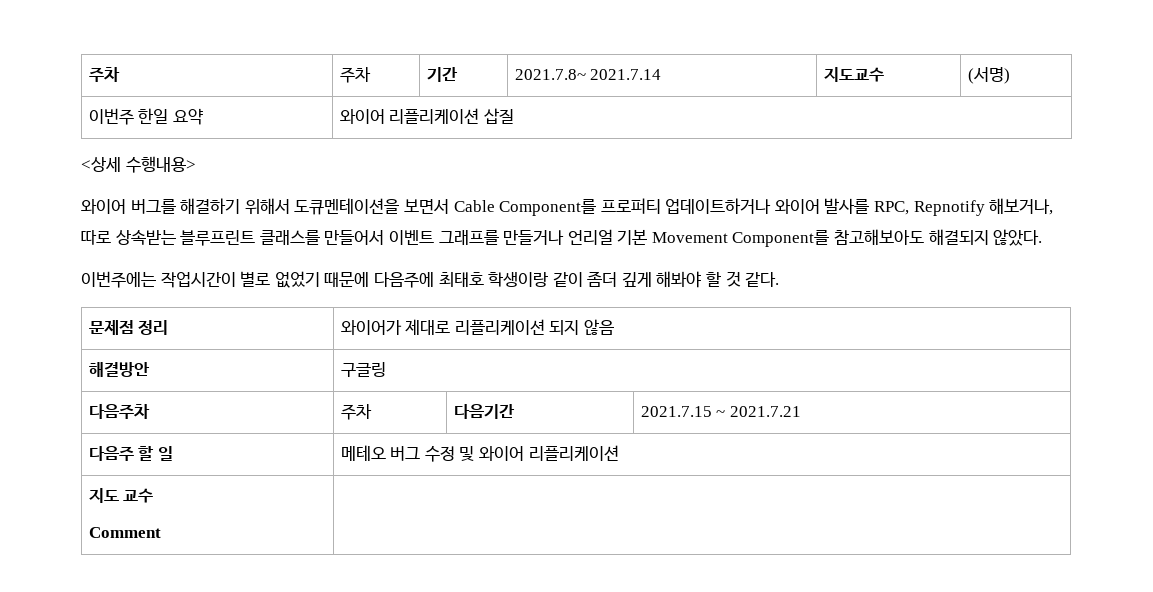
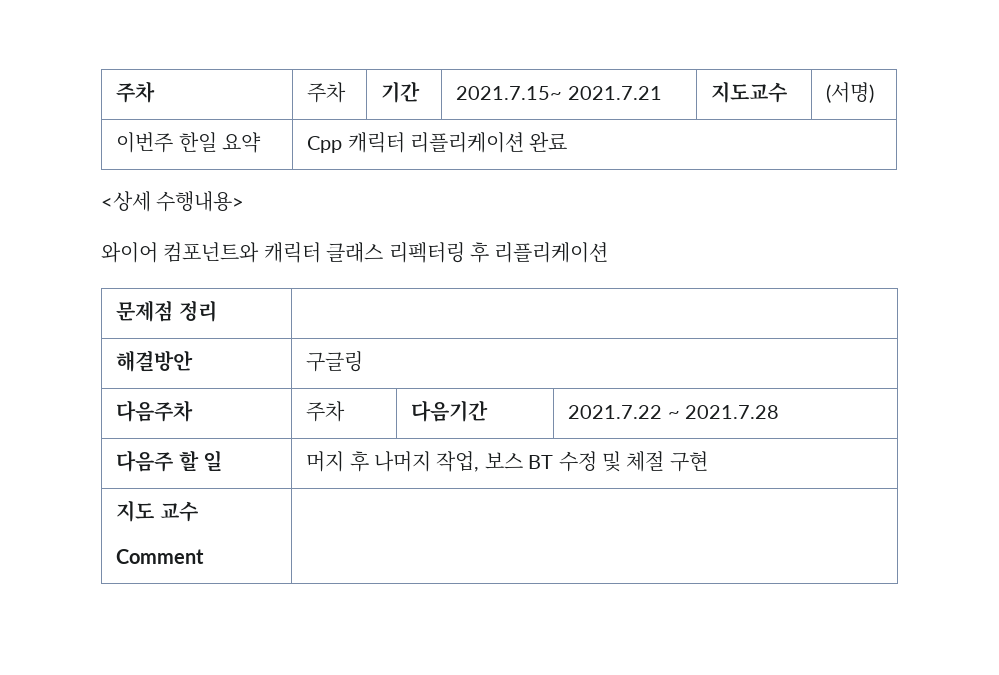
[514,69,662,80] 2021.7.8~ 2021.7.14 -> [456,86,662,100] 2021.7.15~ 2021.7.21
[339,108,514,124] 와이어 리플리케이션 삽질 -> [307,132,568,153] Cpp 캐릭터 리플리케이션 완료
[130,198,1054,216] [81,229,1043,247] [81,271,780,288] [88,320,169,335] [340,319,615,335] 버그를 해결하기 위해서 도큐멘테이션을 보면서 Cable Component를 프로퍼티 업데이트하거나 와이어 발사를 RPC, Repnotify 해보거나, 따로 상속받는 블루프린트 클래스를 만들어서 이벤트 그래프를 만들거나 언리얼 기본 Movement Component를 참고해보아도 해결되지 않았다. // 이번주에는 작업시간이 별로 없었기 때문에 다음주에 최태호 학생이랑 같이 좀더 깊게 해봐야 할 것 같다. // 문제점 정리 | 와이어가 제대로 리플리케이션 되지 않음 -> [163,242,609,263] [116,300,217,322] 컴포넌트와 캐릭터 클래스 리펙터링 후 리플리케이션 // 문제점 정리 |
[640,406,801,417] 2021.7.15 ~ 2021.7.21 -> [568,405,780,419] 2021.7.22 ~ 2021.7.28
[340,445,619,462] 메테오 버그 수정 및 와이어 리플리케이션 -> [306,451,708,472] 머지 후 나머지 작업, 보스 BT 수정 및 체절 구현

